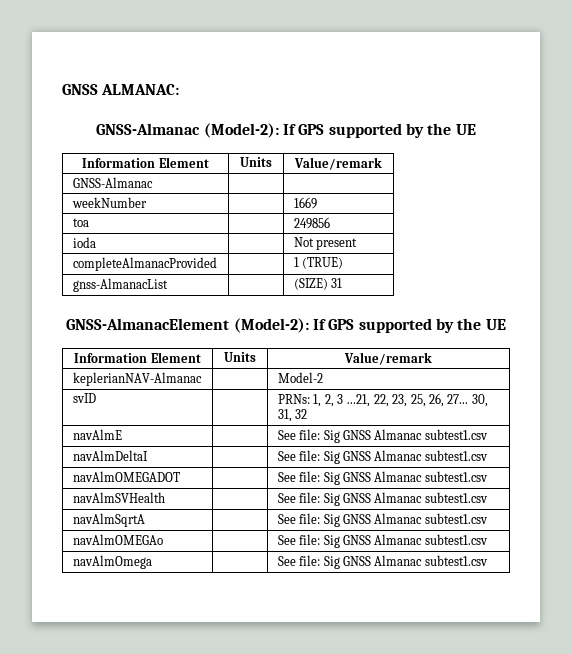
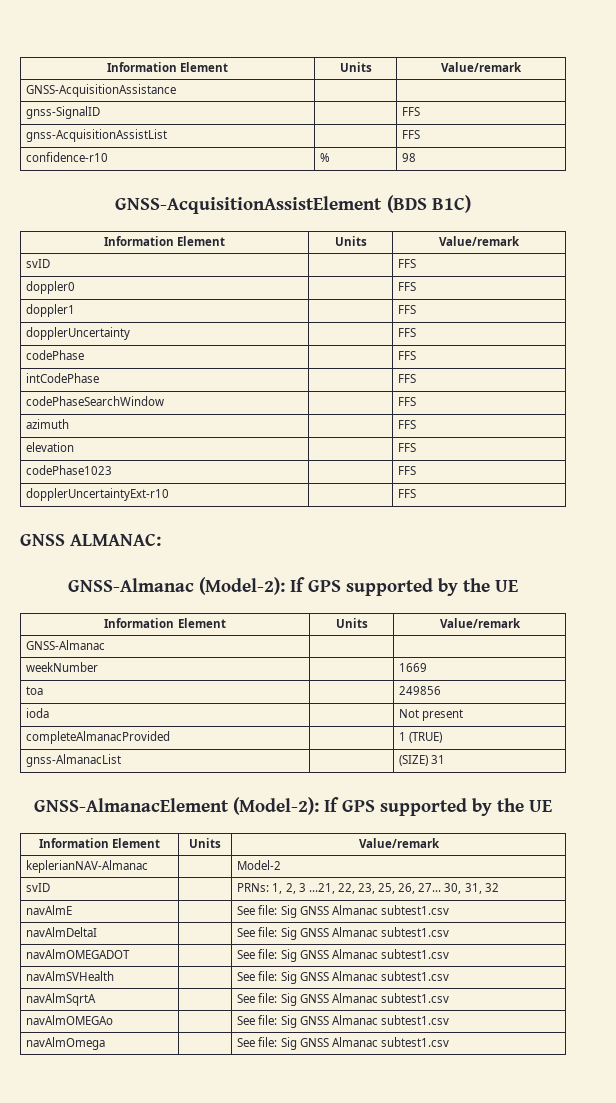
(62, 89) none -> [106,62,229,72] [339,62,372,72] [441,62,522,72] [26,84,177,97] [26,106,101,119] [402,107,421,116] [26,129,168,142] [402,130,421,139] [26,152,109,162] [320,153,331,162] [402,153,417,162] [115,195,471,214] [103,236,226,246] [334,236,367,246] [439,236,520,246] [26,259,51,268] [398,259,417,268] [26,281,76,294] [398,282,417,291] [26,304,76,317] [398,305,417,314] [26,327,131,340] [398,328,417,337] [26,350,85,360] [398,351,417,360] [26,373,100,383] [398,374,417,383] [26,396,165,406] [398,397,417,406] [26,419,70,429] [398,420,417,429] [26,442,75,452] [398,443,417,452] [26,465,113,475] [398,466,417,475] [26,488,170,501] [398,489,417,498] Information Element | Units | Value/remark // GNSS-AcquisitionAssistance | | // gnss-SignalID | | FFS // gnss-AcquisitionAssistList | | FFS // confidence-r10 | % | 98 // GNSS-AcquisitionAssistElement (BDS B1C) // Information Element | Units | Value/remark // svID | | FFS // doppler0 | | FFS // doppler1 | | FFS // dopplerUncertainty | | FFS // codePhase | | FFS // intCodePhase | | FFS // codePhaseSearchWindow | | FFS // azimuth | | FFS // elevation | | FFS // codePhase1023 | | FFS // dopplerUncertaintyExt-r10 | | FFS //

